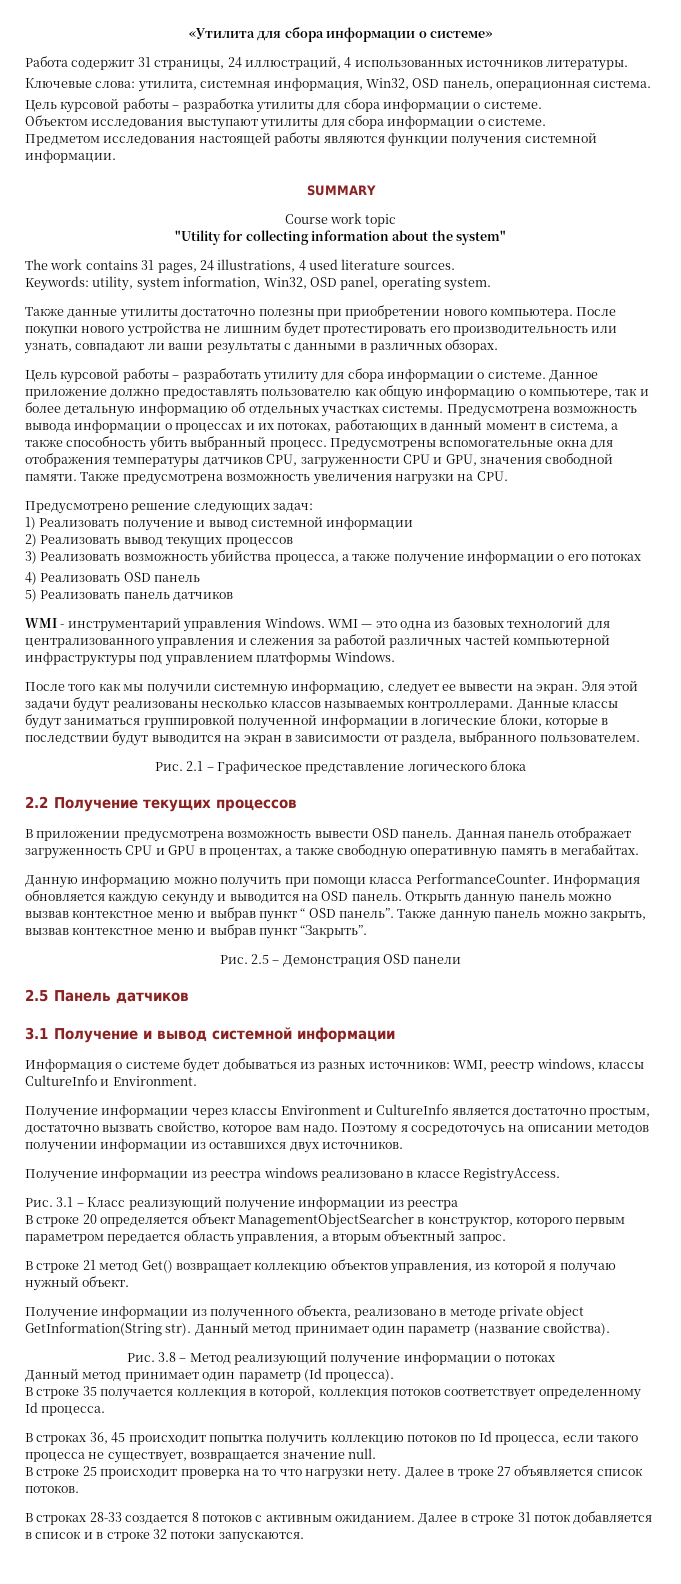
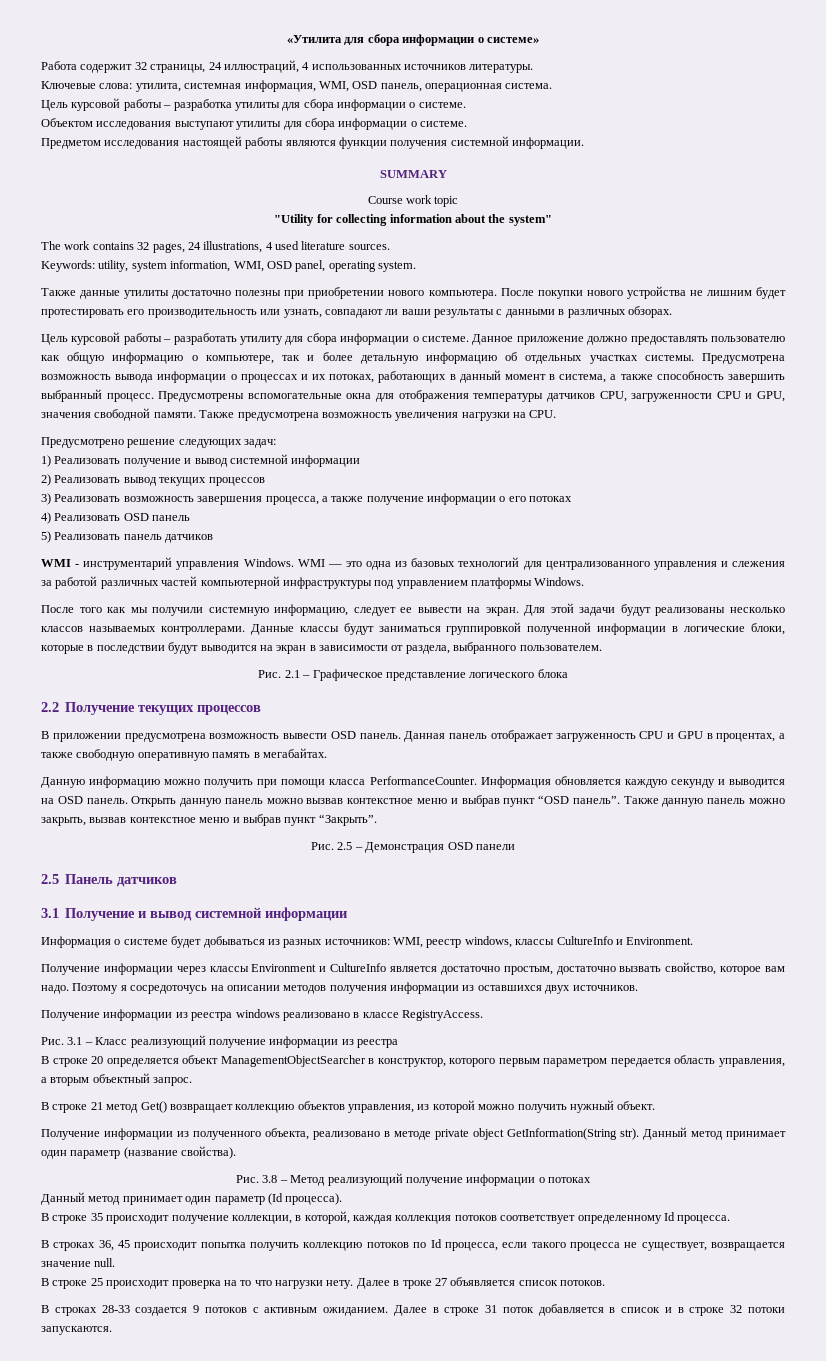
[137,57,151,67] 31 -> [134,62,147,70] 32
[365,78,409,90] Win32, -> [318,81,349,92] WMI,
[141,260,155,270] 31 -> [137,242,150,250] 32
[263,277,307,289] Win32, -> [233,261,264,272] WMI,
[148,436,187,451] убить -> [727,374,785,383] завершить
[210,550,272,565] убийства -> [197,496,263,505] завершения
[581,681,605,691] Эля -> [524,605,546,616] Для
[300,908,336,918] “ OSD -> [538,795,570,804] “OSD
[25,1142,97,1153] получении -> [329,985,387,994] получения
[549,1263,616,1274] я получаю -> [478,1104,567,1113] можно получить
[100,1388,246,1400] получается коллекция -> [106,1215,292,1224] происходит получение коллекции,
(316, 1392) none -> [353,1215,392,1224] каждая
[191,1512,199,1522] 8 -> [193,1305,200,1313] 9

